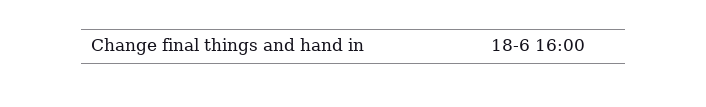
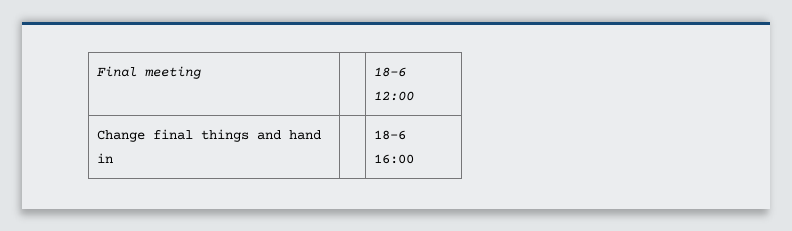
(91, 46) none -> [97,66,202,79] [374,67,407,77] [374,91,415,101] Final meeting | | 18-6 12:00 //

